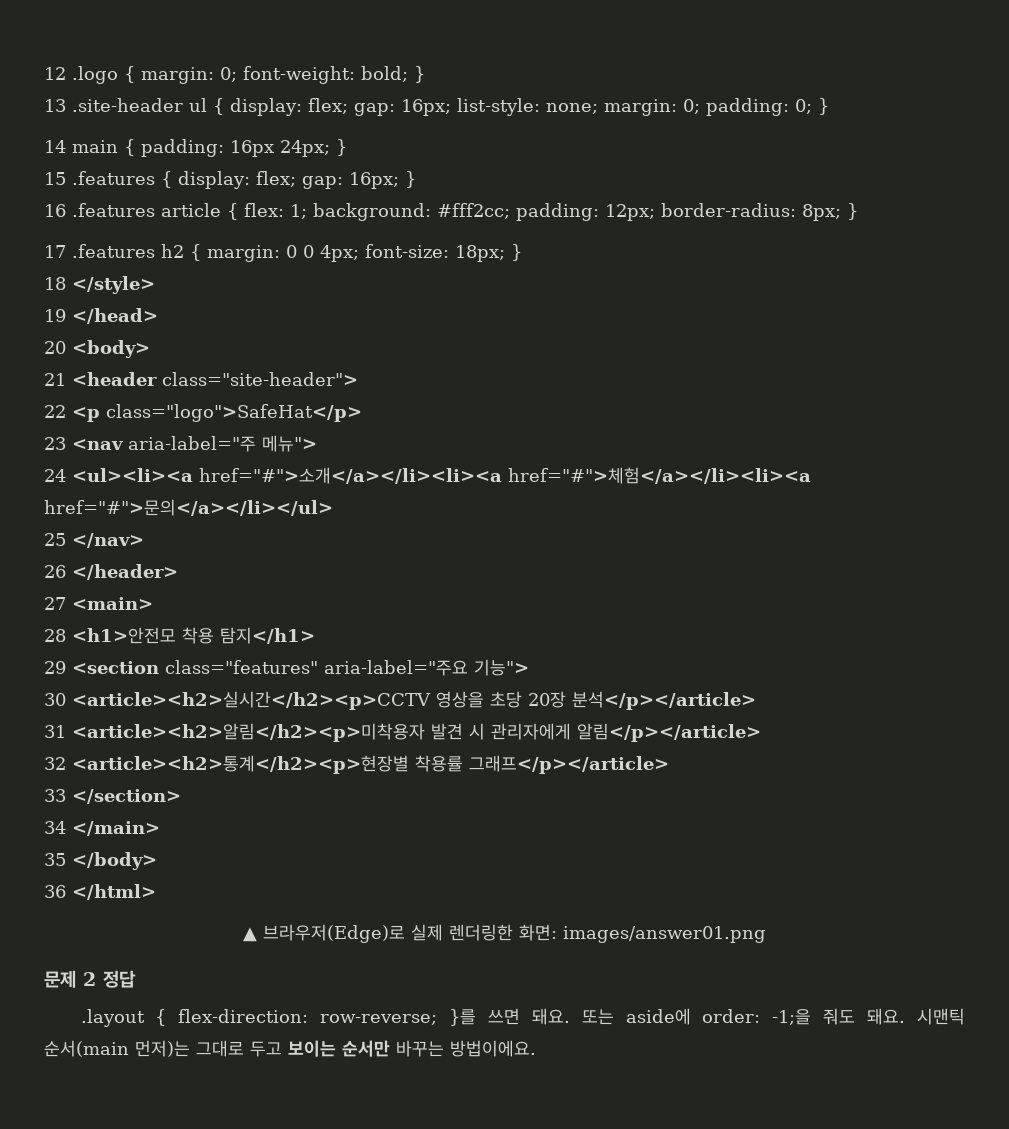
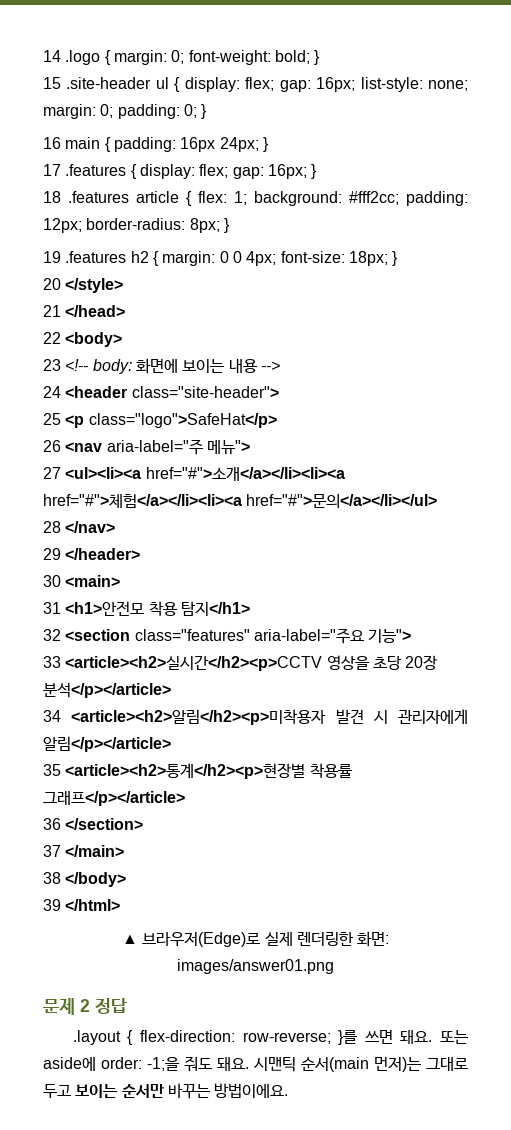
[44,67,66,80] 12 -> [43,50,61,62] 14
[44,99,66,112] 13 -> [43,77,61,89] 15
[44,140,66,153] 14 -> [43,137,61,149] 16
[44,172,66,185] 15 -> [43,164,61,176] 17
[44,204,66,217] 16 -> [43,191,61,203] 18
[44,245,66,258] 17 -> [43,251,61,263] 19
[44,277,66,290] 18 -> [43,278,61,290] 20
[44,309,66,322] 19 -> [43,305,61,317] 21
[44,341,66,354] 20 -> [43,332,61,344] 22
[44,373,66,386] 21 -> [43,358,280,374] [43,386,61,398] 23 <!-- body: 화면에 보이는 내용 --> // 24
[44,405,66,418] 22 -> [43,413,61,425] 25
[44,437,66,450] 23 -> [43,440,61,452] 26
[44,469,66,482] 24 -> [43,467,61,479] 27
[44,533,66,546] 25 -> [43,521,61,533] 28
[44,565,66,578] 26 -> [43,548,61,560] 29
[44,597,66,610] 27 -> [43,575,61,587] 30
[44,629,66,642] 28 -> [43,602,61,614] 31
[44,661,66,674] 29 -> [43,629,61,641] 32
[44,693,66,706] 30 -> [43,656,61,668] 33
[44,725,66,738] 31 -> [43,710,61,722] 34
[44,757,66,770] 32 -> [43,764,61,776] 35
[44,789,66,802] 33 -> [43,818,61,830] 36
[44,821,66,834] 34 -> [43,845,61,857] 37
[44,853,66,866] 35 -> [43,872,61,884] 38
[44,885,66,898] 36 -> [43,899,61,911] 39

